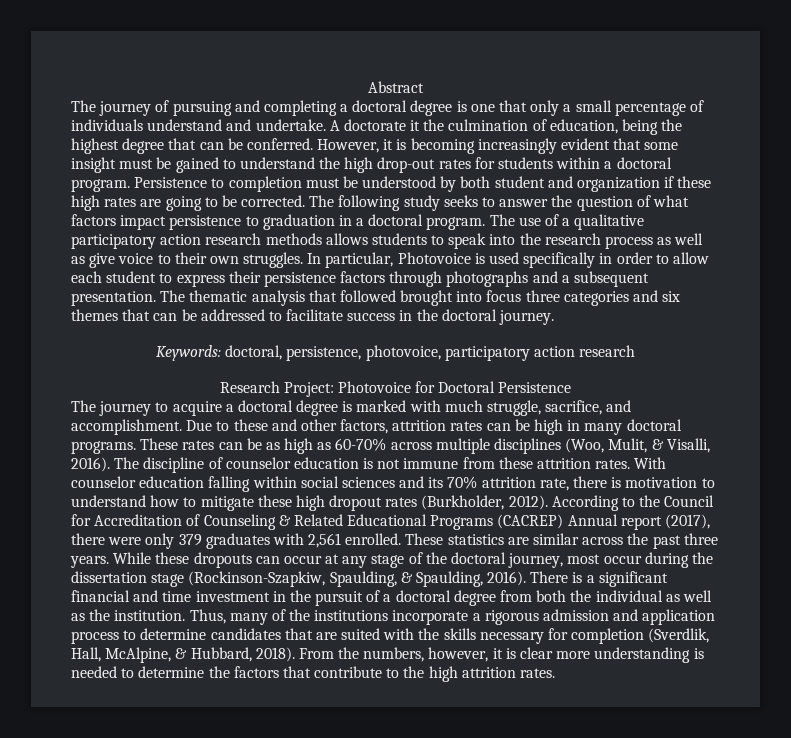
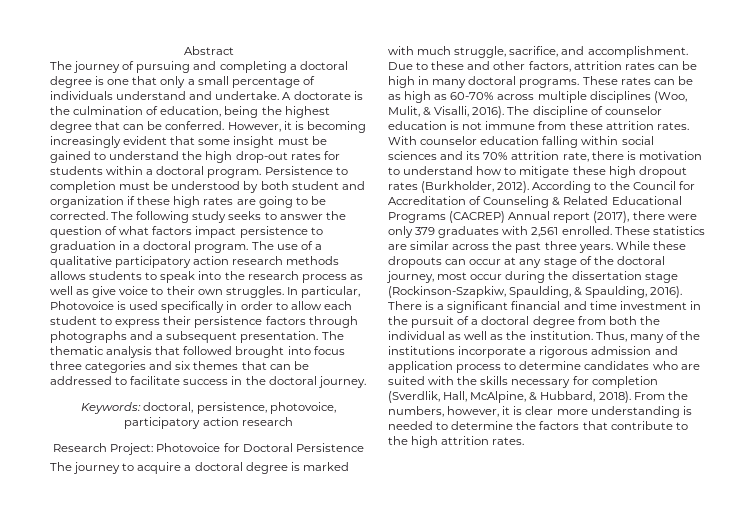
[410,120,421,131] it -> [353,91,363,100] is
[284,628,313,640] that -> [652,361,678,370] who

